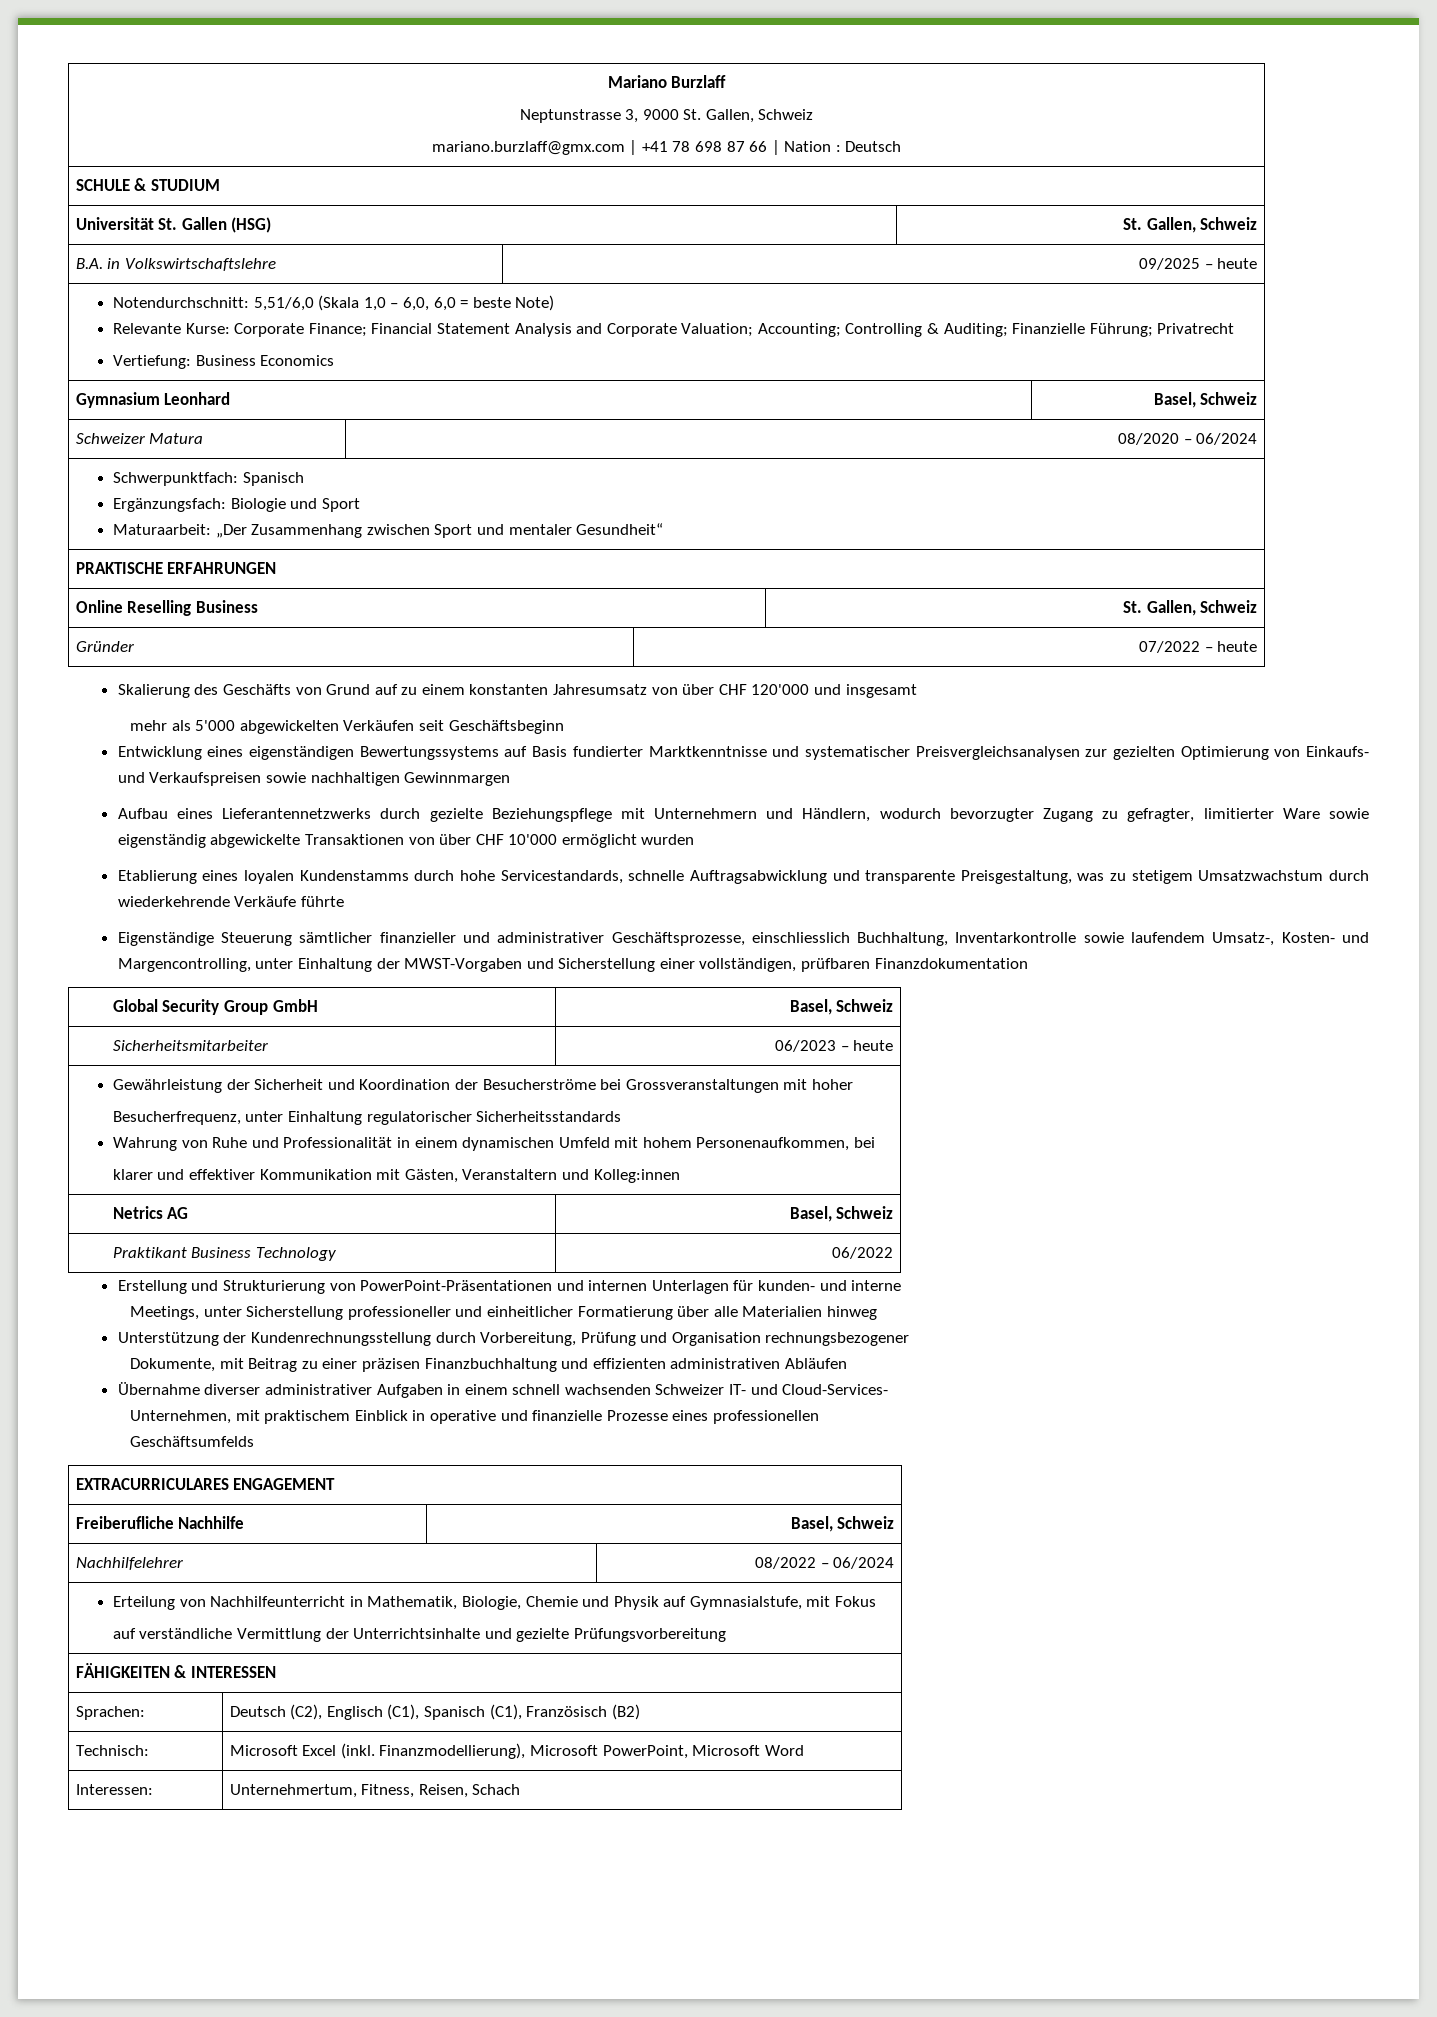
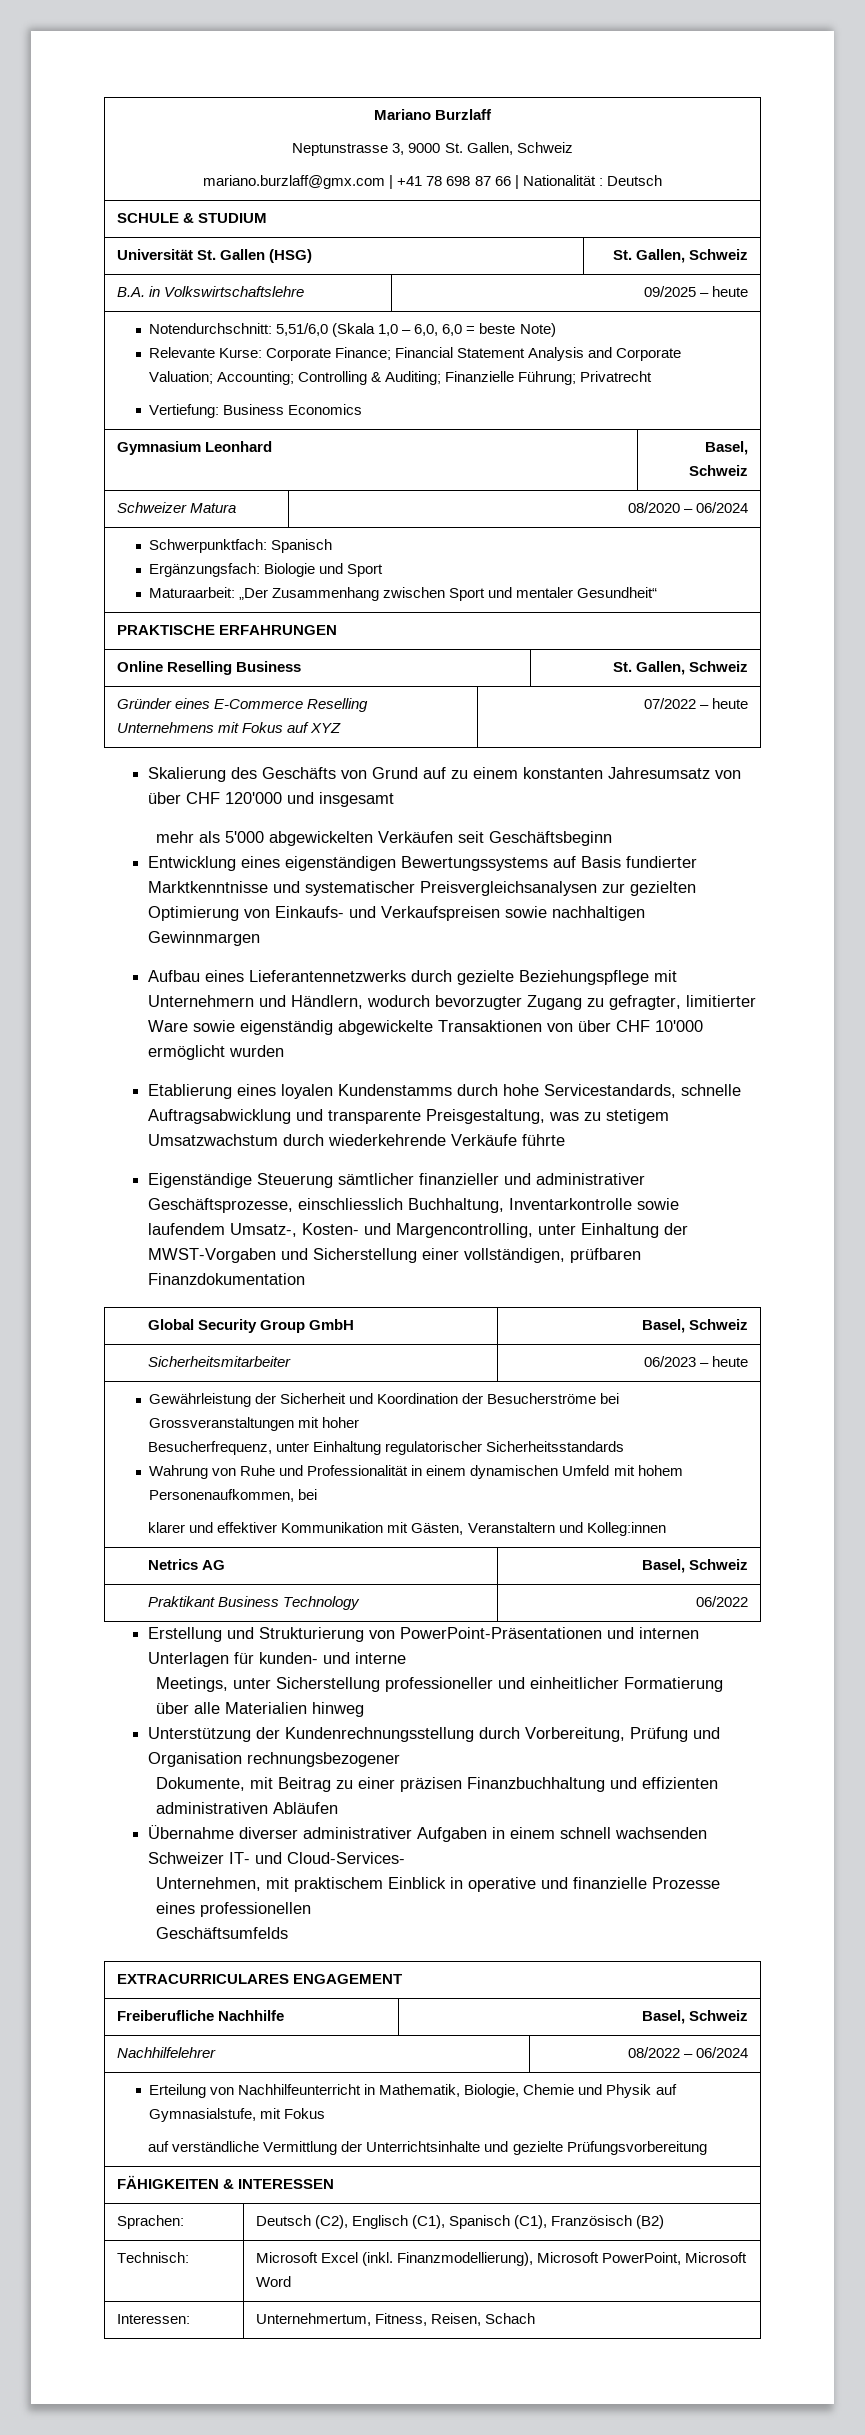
[784,141,832,152] Nation -> [522,175,596,186] Nationalität
(134, 646) none -> [175,698,369,712] [116,722,342,733] eines E-Commerce Reselling Unternehmens mit Fokus auf XYZ

